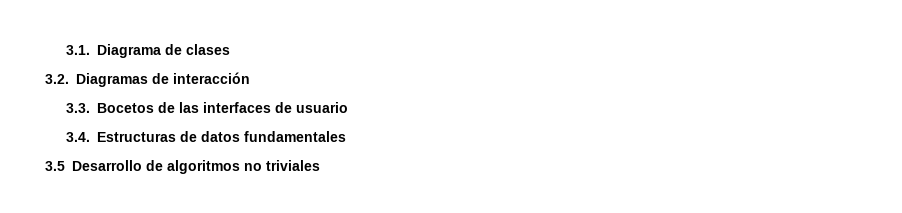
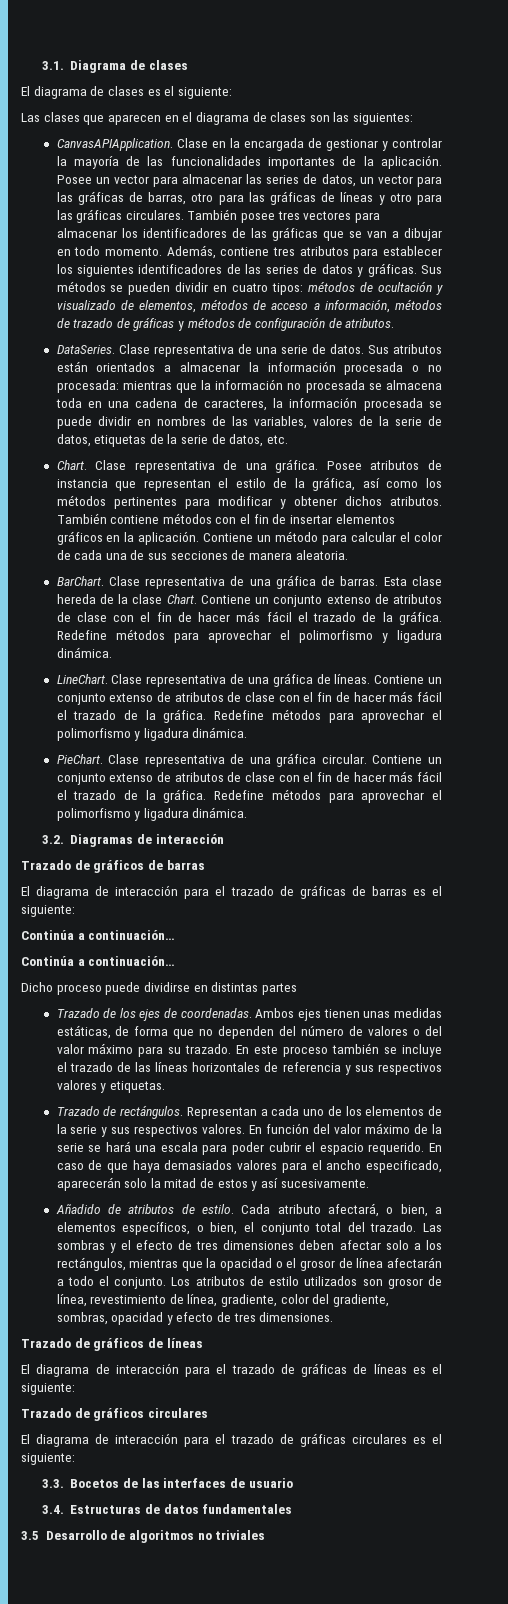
[45,72,250,87] 3.2. Diagramas de interacción -> [21,86,232,99] [21,112,414,125] [56,138,442,151] [56,155,442,169] [56,174,442,187] [56,191,443,205] [56,209,381,223] [56,227,443,241] [56,245,442,259] [56,263,442,277] [56,281,443,295] [56,299,442,313] [56,317,395,331] [56,344,443,357] [56,361,442,375] [56,379,442,393] [55,397,443,411] [56,416,443,429] [56,434,289,447] [56,459,442,473] [56,477,443,491] [56,495,442,509] [56,513,395,524] [56,531,442,545] [56,550,348,560] [56,575,442,589] [56,594,442,607] [56,611,442,625] [56,629,442,643] [56,647,112,658] [56,673,442,687] [56,691,442,705] [56,709,442,723] [56,727,248,741] [56,753,442,767] [56,771,442,785] [56,789,442,803] [56,807,248,821] [41,834,224,847] [21,860,205,873] [21,885,442,899] [21,905,75,917] [21,930,175,940] [21,956,175,966] [21,982,297,995] [56,1008,442,1021] [56,1025,442,1039] [56,1043,442,1057] [56,1062,442,1075] [56,1080,165,1093] [56,1105,443,1119] [56,1123,442,1137] [56,1141,442,1155] [56,1160,442,1173] [56,1177,369,1191] [55,1203,442,1217] [56,1222,442,1235] [56,1240,442,1253] [56,1257,442,1271] [56,1276,443,1289] [56,1294,390,1307] [56,1312,334,1325] [21,1338,203,1351] [21,1363,442,1377] [21,1383,75,1395] [21,1408,208,1421] [21,1433,442,1447] [21,1453,75,1465] El diagrama de clases es el siguiente: // Las clases que aparecen en el diagrama de clases son las siguientes: // CanvasAPIApplication. Clase en la encargada de gestionar y controlar la mayoría de las funcionalidades importantes de la aplicación. Posee un vector para almacenar las series de datos, un vector para las gráficas de barras, otro para las gráficas de líneas y otro para las gráficas circulares. También posee tres vectores para almacenar los identificadores de las gráficas que se van a dibujar en todo momento. Además, contiene tres atributos para establecer los siguientes identificadores de las series de datos y gráficas. Sus métodos se pueden dividir en cuatro tipos: métodos de ocultación y visualizado de elementos, métodos de acceso a información, métodos de trazado de gráficas y métodos de configuración de atributos. // DataSeries. Clase representativa de una serie de datos. Sus atributos están orientados a almacenar la información procesada o no procesada: mientras que la información no procesada se almacena toda en una cadena de caracteres, la información procesada se puede dividir en nombres de las variables, valores de la serie de datos, etiquetas de la serie de datos, etc. // Chart. Clase representativa de una gráfica. Posee atributos de instancia que representan el estilo de la gráfica, así como los métodos pertinentes para modificar y obtener dichos atributos. También contiene métodos con el fin de insertar elementos gráficos en la aplicación. Contiene un método para calcular el color de cada una de sus secciones de manera aleatoria. // BarChart. Clase representativa de una gráfica de barras. Esta clase hereda de la clase Chart. Contiene un conjunto extenso de atributos de clase con el fin de hacer más fácil el trazado de la gráfica. Redefine métodos para aprovechar el polimorfismo y ligadura dinámica. // LineChart. Clase representativa de una gráfica de líneas. Contiene un conjunto extenso de atributos de clase con el fin de hacer más fácil el trazado de la gráfica. Redefine métodos para aprovechar el polimorfismo y ligadura dinámica. // PieChart. Clase representativa de una gráfica circular. Contiene un conjunto extenso de atributos de clase con el fin de hacer más fácil el trazado de la gráfica. Redefine métodos para aprovechar el polimorfismo y ligadura dinámica. // 3.2. Diagramas de interacción // Trazado de gráficos de barras // El diagrama de interacción para el trazado de gráficas de barras es el siguiente: // Continúa a continuación… // Continúa a continuación… // Dicho proceso puede dividirse en distintas partes // Trazado de los ejes de coordenadas. Ambos ejes tienen unas medidas estáticas, de forma que no dependen del número de valores o del valor máximo para su trazado. En este proceso también se incluye el trazado de las líneas horizontales de referencia y sus respectivos valores y etiquetas. // Trazado de rectángulos. Representan a cada uno de los elementos de la serie y sus respectivos valores. En función del valor máximo de la serie se hará una escala para poder cubrir el espacio requerido. En caso de que haya demasiados valores para el ancho especificado, aparecerán solo la mitad de estos y así sucesivamente. // Añadido de atributos de estilo. Cada atributo afectará, o bien, a elementos específicos, o bien, el conjunto total del trazado. Las sombras y el efecto de tres dimensiones deben afectar solo a los rectángulos, mientras que la opacidad o el grosor de línea afectarán a todo el conjunto. Los atributos de estilo utilizados son grosor de línea, revestimiento de línea, gradiente, color del gradiente, sombras, opacidad y efecto de tres dimensiones. // Trazado de gráficos de líneas // El diagrama de interacción para el trazado de gráficas de líneas es el siguiente: // Trazado de gráficos circulares // El diagrama de interacción para el trazado de gráficas circulares es el siguiente:

